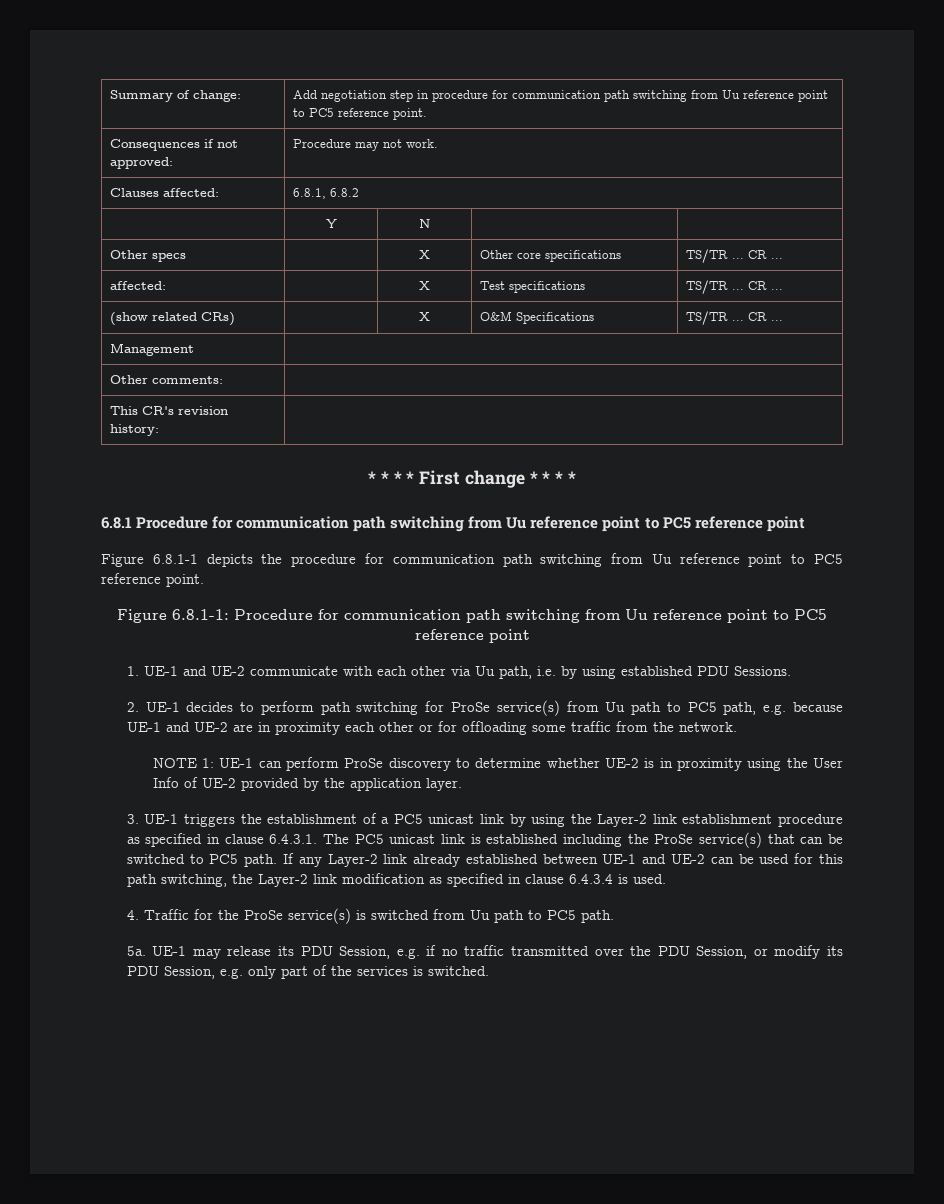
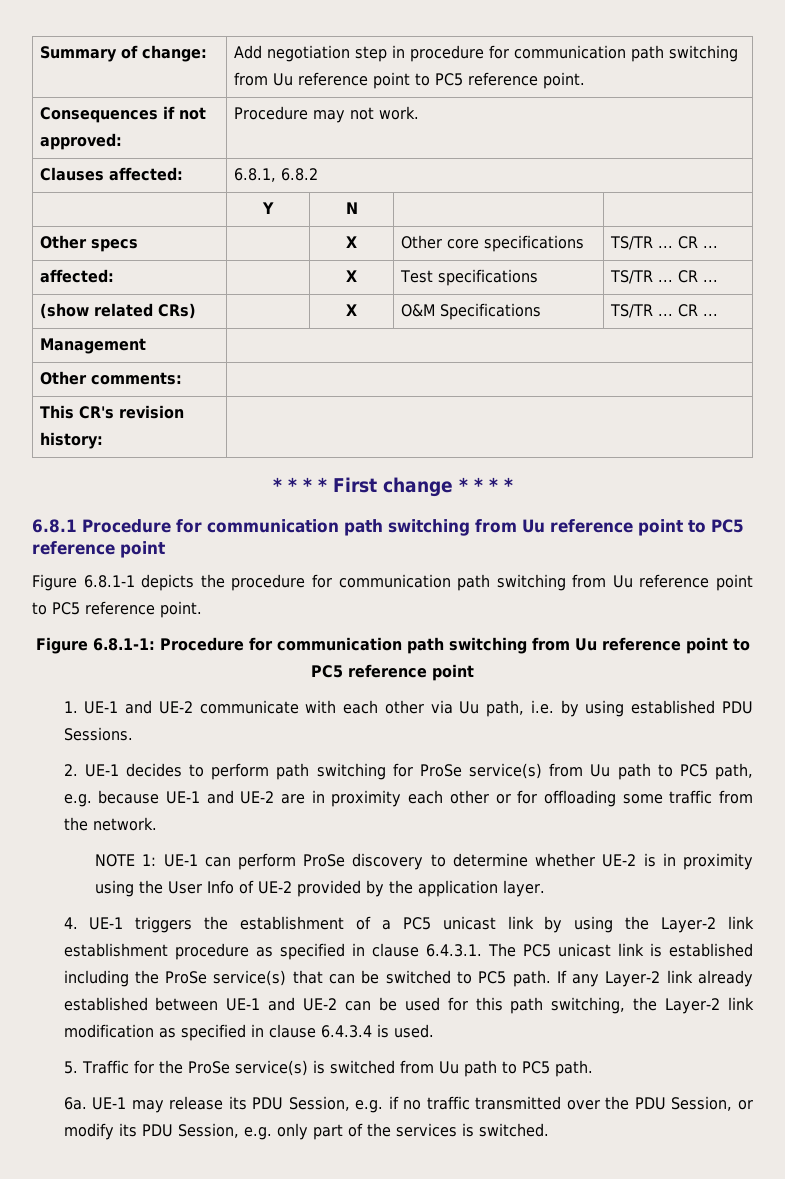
[126,814,139,824] 3. -> [63,917,78,929] 4.
[126,910,139,920] 4. -> [63,1061,78,1074] 5.
[126,946,146,956] 5a. -> [63,1097,87,1110] 6a.

